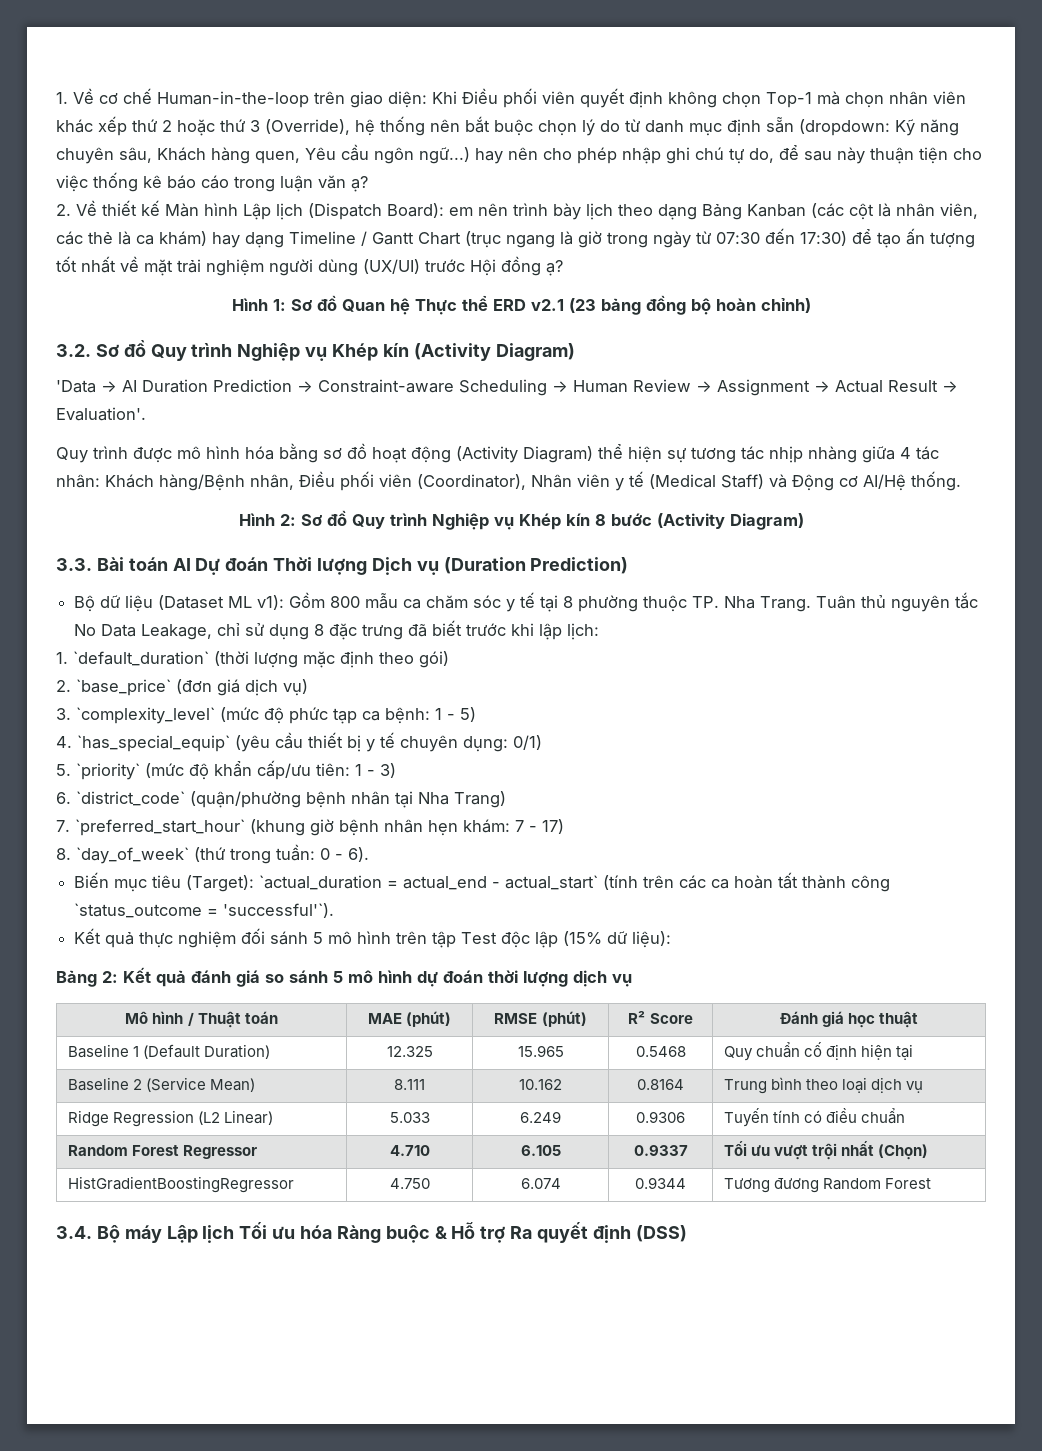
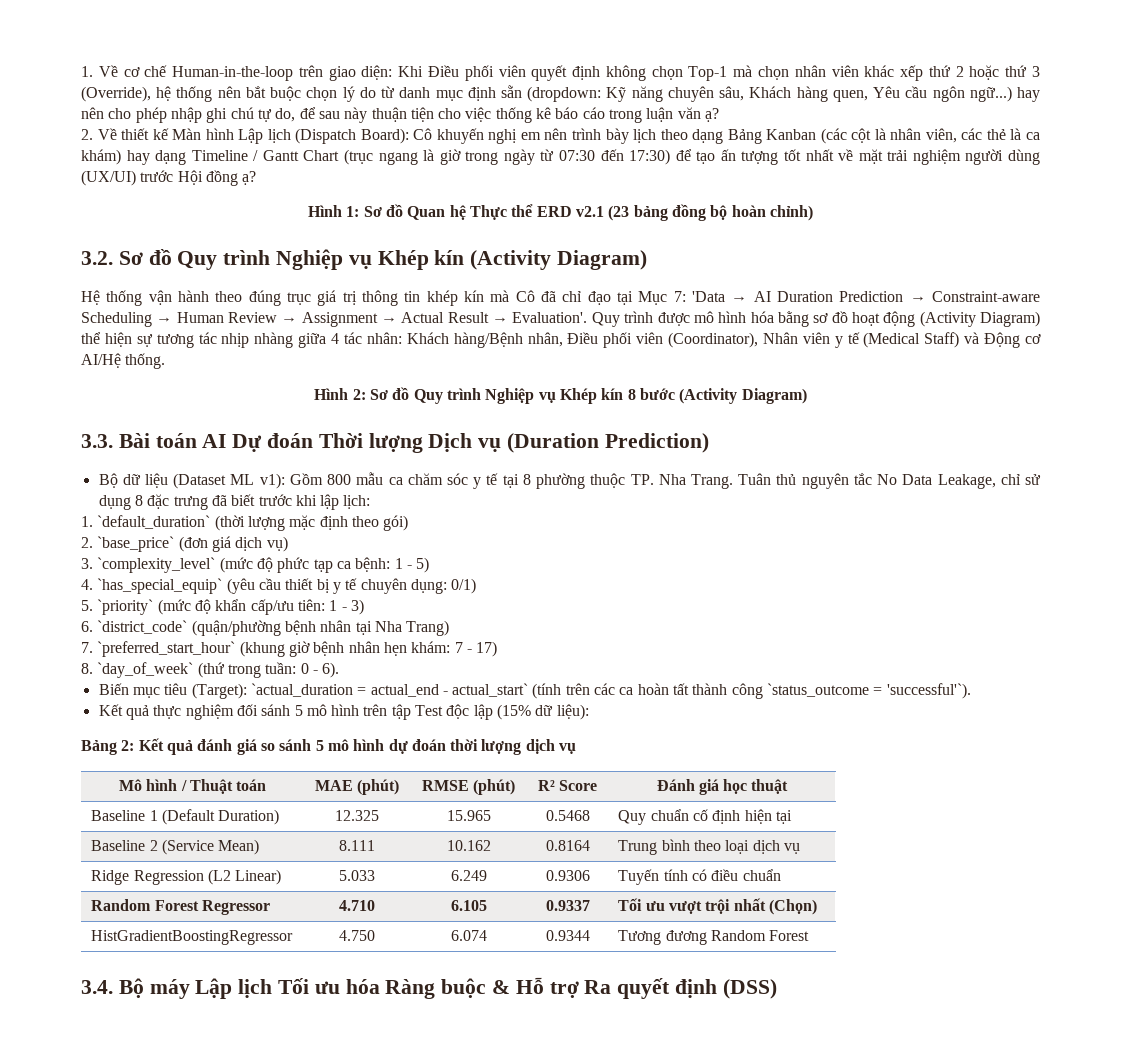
(444, 210) none -> [413,128,518,144] Cô khuyến nghị
(575, 352) none -> [81,290,686,306] Hệ thống vận hành theo đúng trục giá trị thông tin khép kín mà Cô đã chỉ đạo tại Mục 7:
(146, 414) // -> (588, 317) none

